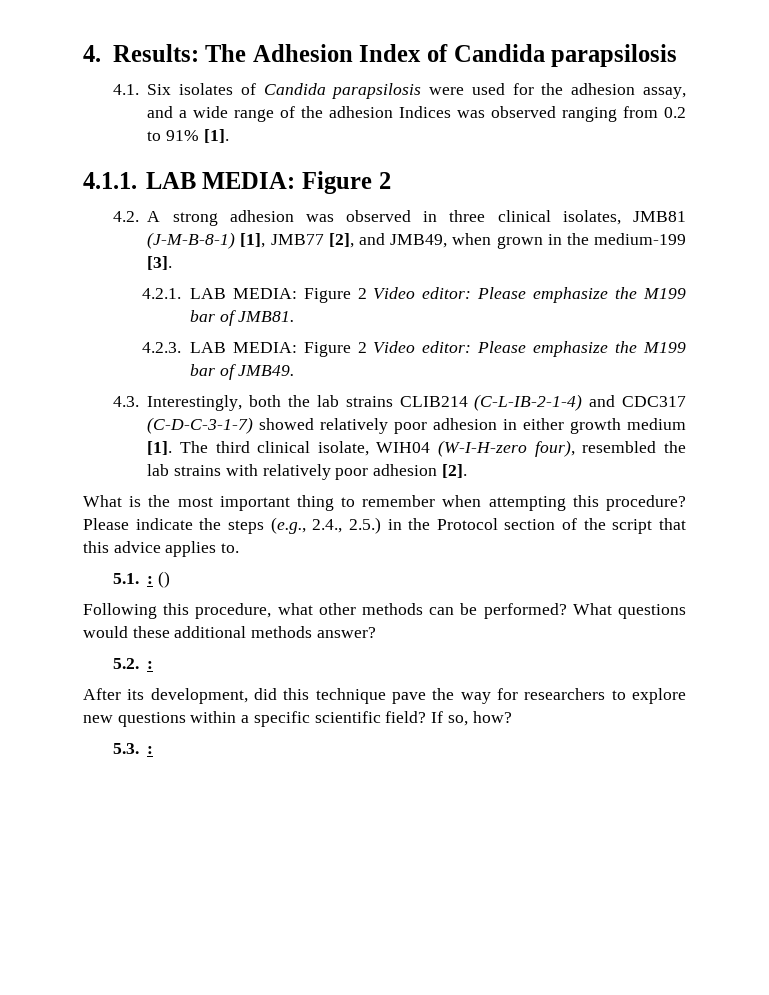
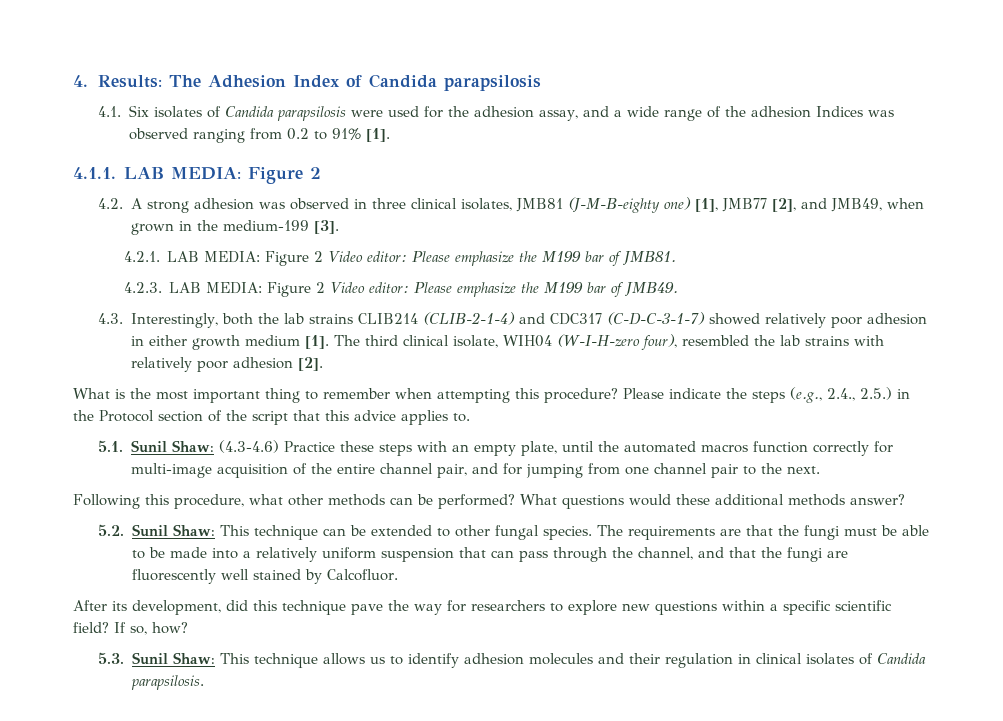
[147,232,236,249] (J-M-B-8-1) -> [567,197,691,213] (J-M-B-eighty one)
[474,394,583,411] (C-L-IB-2-1-4) -> [422,312,515,325] (CLIB-2-1-4)
[147,571,171,588] : () -> [130,440,893,456] [130,463,820,478] Sunil Shaw: (4.3-4.6) Practice these steps with an empty plate, until the automated macros function correctly for multi-image acquisition of the entire channel pair, and for jumping from one channel pair to the next.
[147,661,154,669] : -> [131,524,929,540] [131,547,848,562] [131,569,398,584] Sunil Shaw: This technique can be extended to other fungal species. The requirements are that the fungi must be able to be made into a relatively uniform suspension that can pass through the channel, and that the fungi are fluorescently well stained by Calcofluor.
[147,746,154,754] : -> [131,652,926,668] [130,675,204,690] Sunil Shaw: This technique allows us to identify adhesion molecules and their regulation in clinical isolates of Candida parapsilosis.

